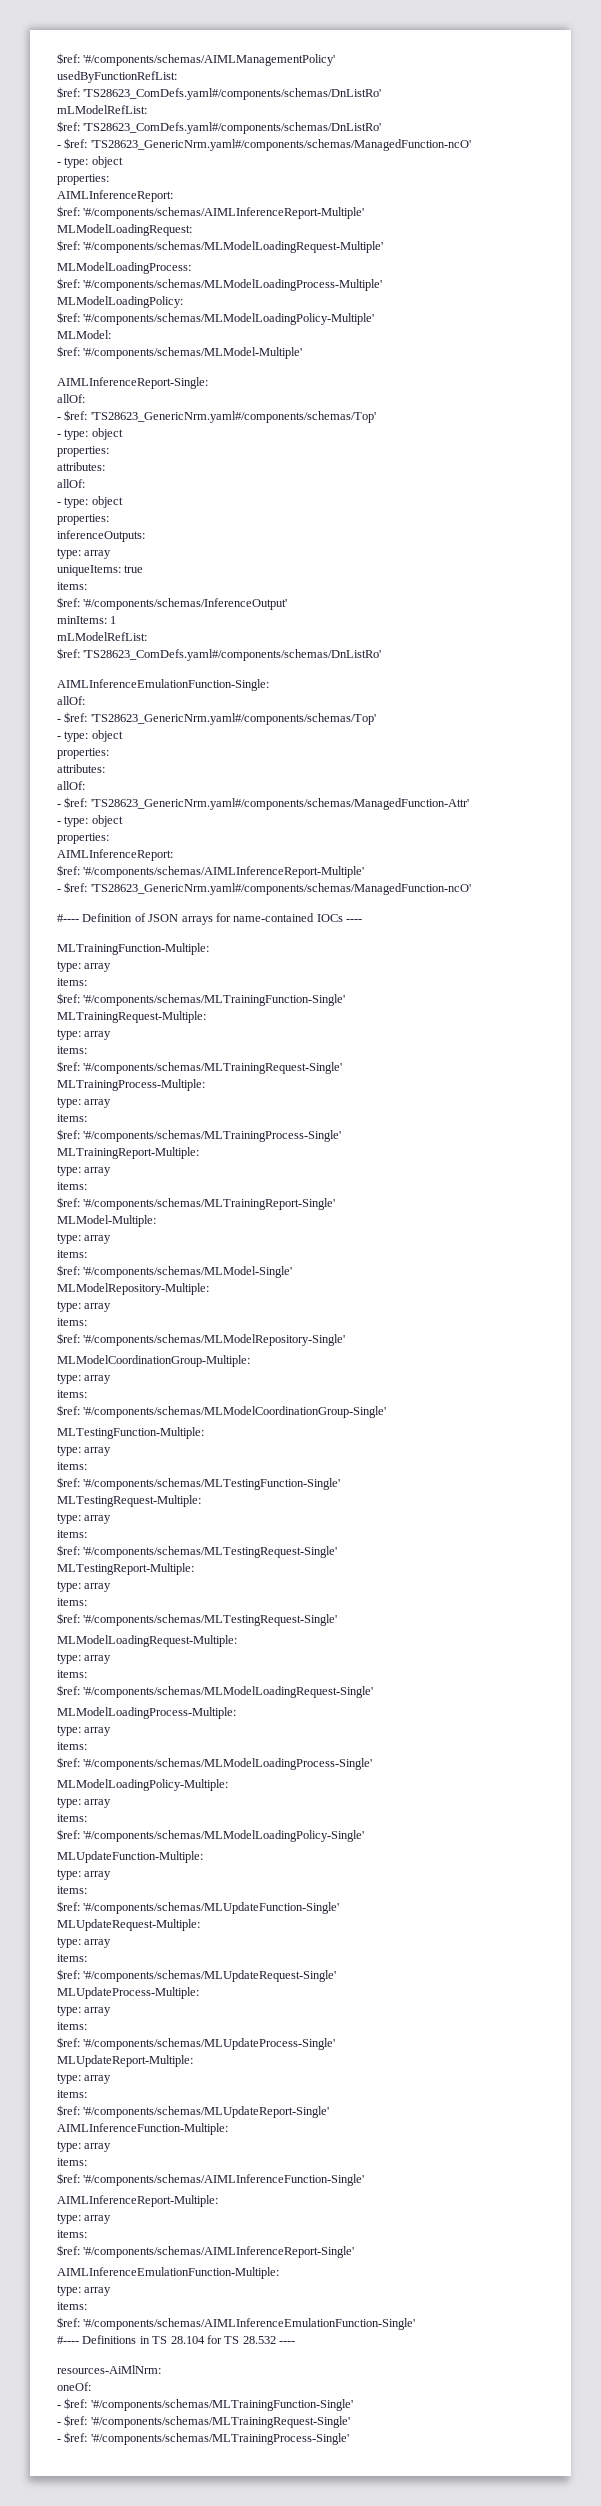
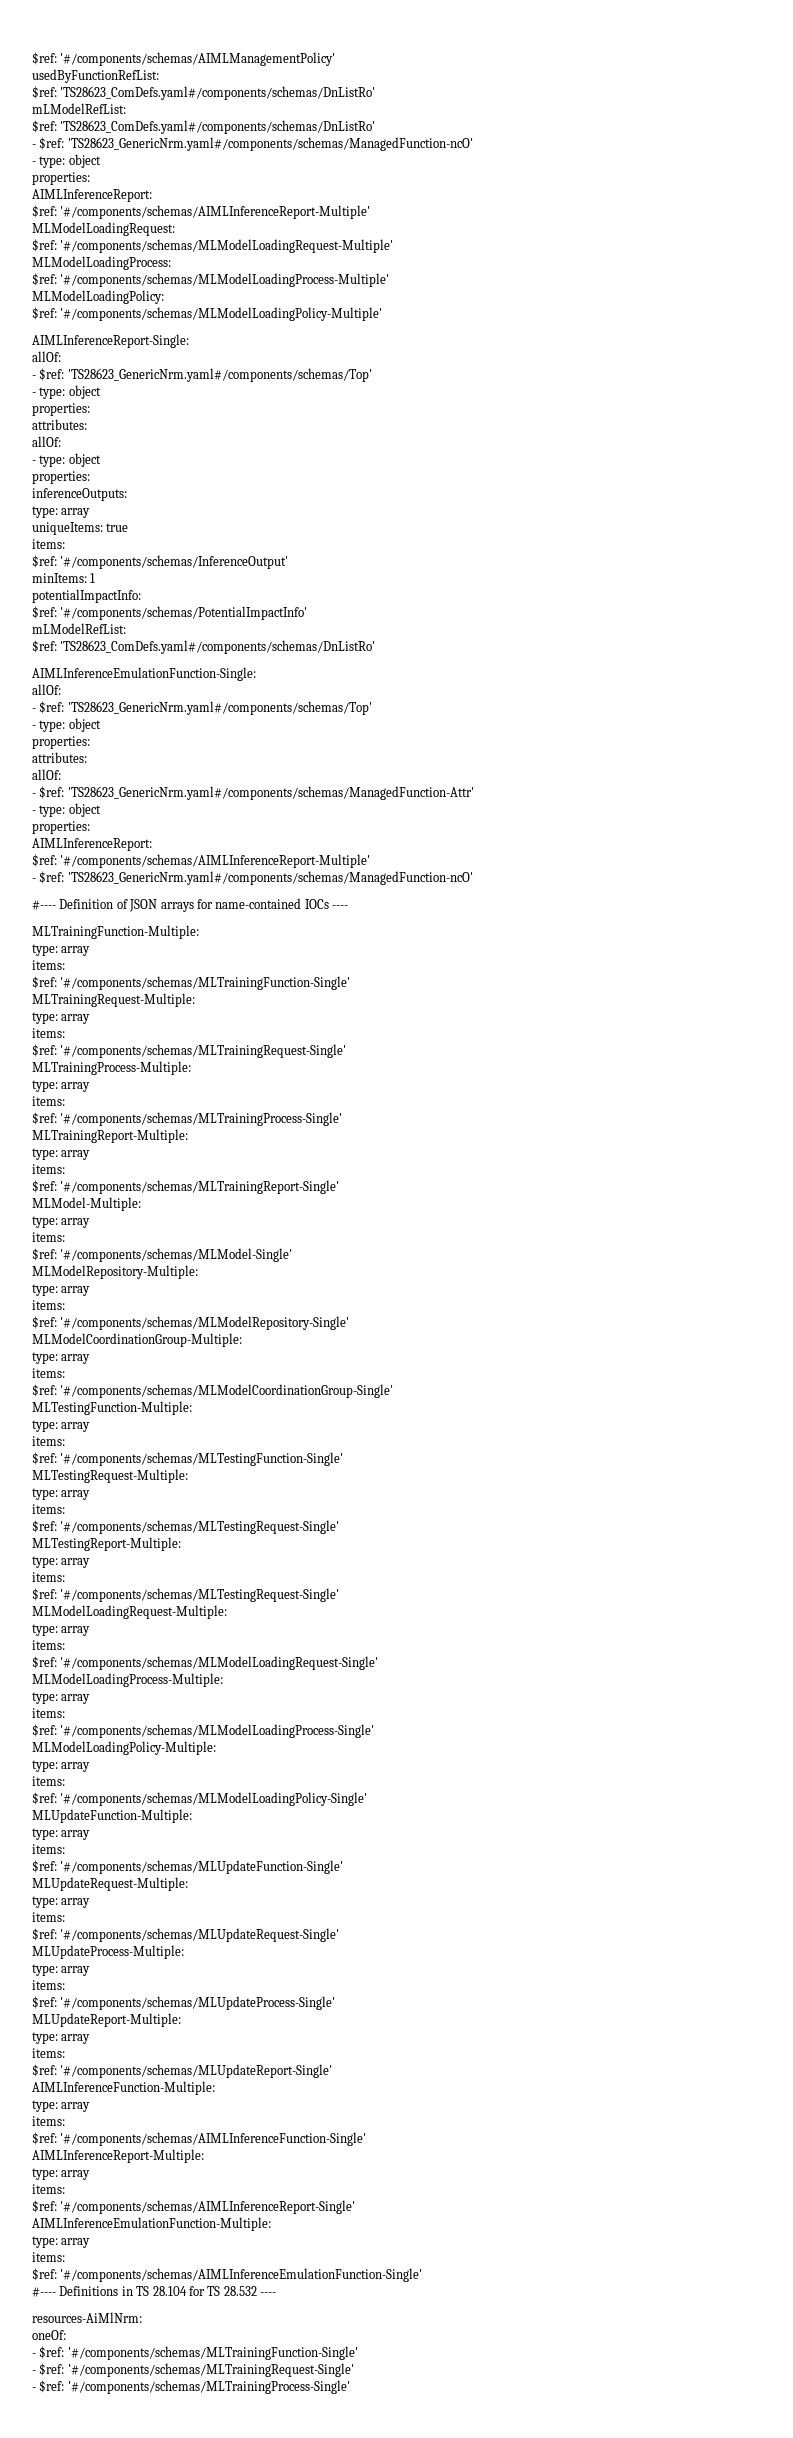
[57,330,111,339] [57,346,303,359] // MLModel: // $ref: '#/components/schemas/MLModel-Multiple' -> (383, 314) none
(117, 620) none -> [32,589,141,603] [32,606,308,620] // potentialImpactInfo: // $ref: '#/components/schemas/PotentialImpactInfo'

